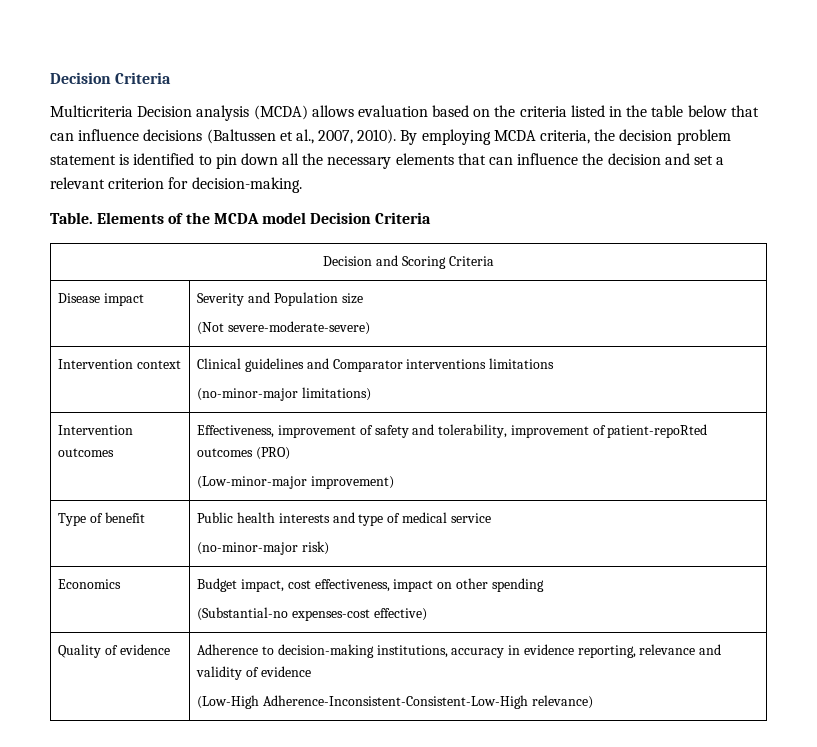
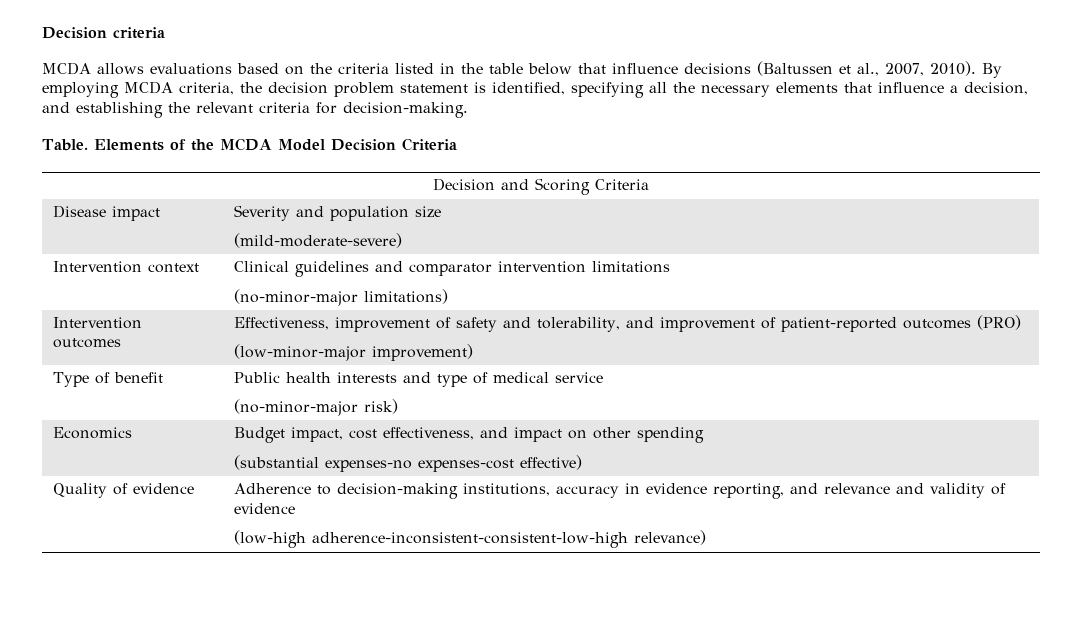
[50,72,172,84] [50,105,428,121] Decision Criteria // Multicriteria Decision analysis (MCDA) allows evaluation -> [42,27,165,39] [42,62,232,75] Decision criteria // MCDA allows evaluations
[50,133,74,141] can -> (606, 68) none
[133,153,278,169] identified to pin down -> [492,82,644,98] identified, specifying
[489,153,725,165] [50,177,165,189] can influence the decision and set a relevant criterion -> [878,82,1028,95] [42,102,310,118] influence a decision, and establishing the relevant criteria
[261,212,306,224] model -> [277,139,325,151] Model
[273,292,338,306] Population -> [330,206,410,221] population
[197,321,371,335] (Not severe-moderate-severe) -> [234,233,403,248] (mild-moderate-severe)
[332,359,487,372] Comparator interventions -> [409,261,587,276] comparator intervention
[510,424,708,438] improvement of patient-repoRted -> [626,317,898,332] and improvement of patient-reported
[197,476,308,489] (Low-minor-major -> [234,344,367,361] (low-minor-major
(390, 585) none -> [480,427,509,438] and
[197,607,289,621] (Substantial-no -> [234,455,413,472] (substantial expenses-no
(636, 651) none -> [790,483,819,494] and
[197,695,529,709] (Low-High Adherence-Inconsistent-Consistent-Low-High -> [234,530,629,548] (low-high adherence-inconsistent-consistent-low-high

